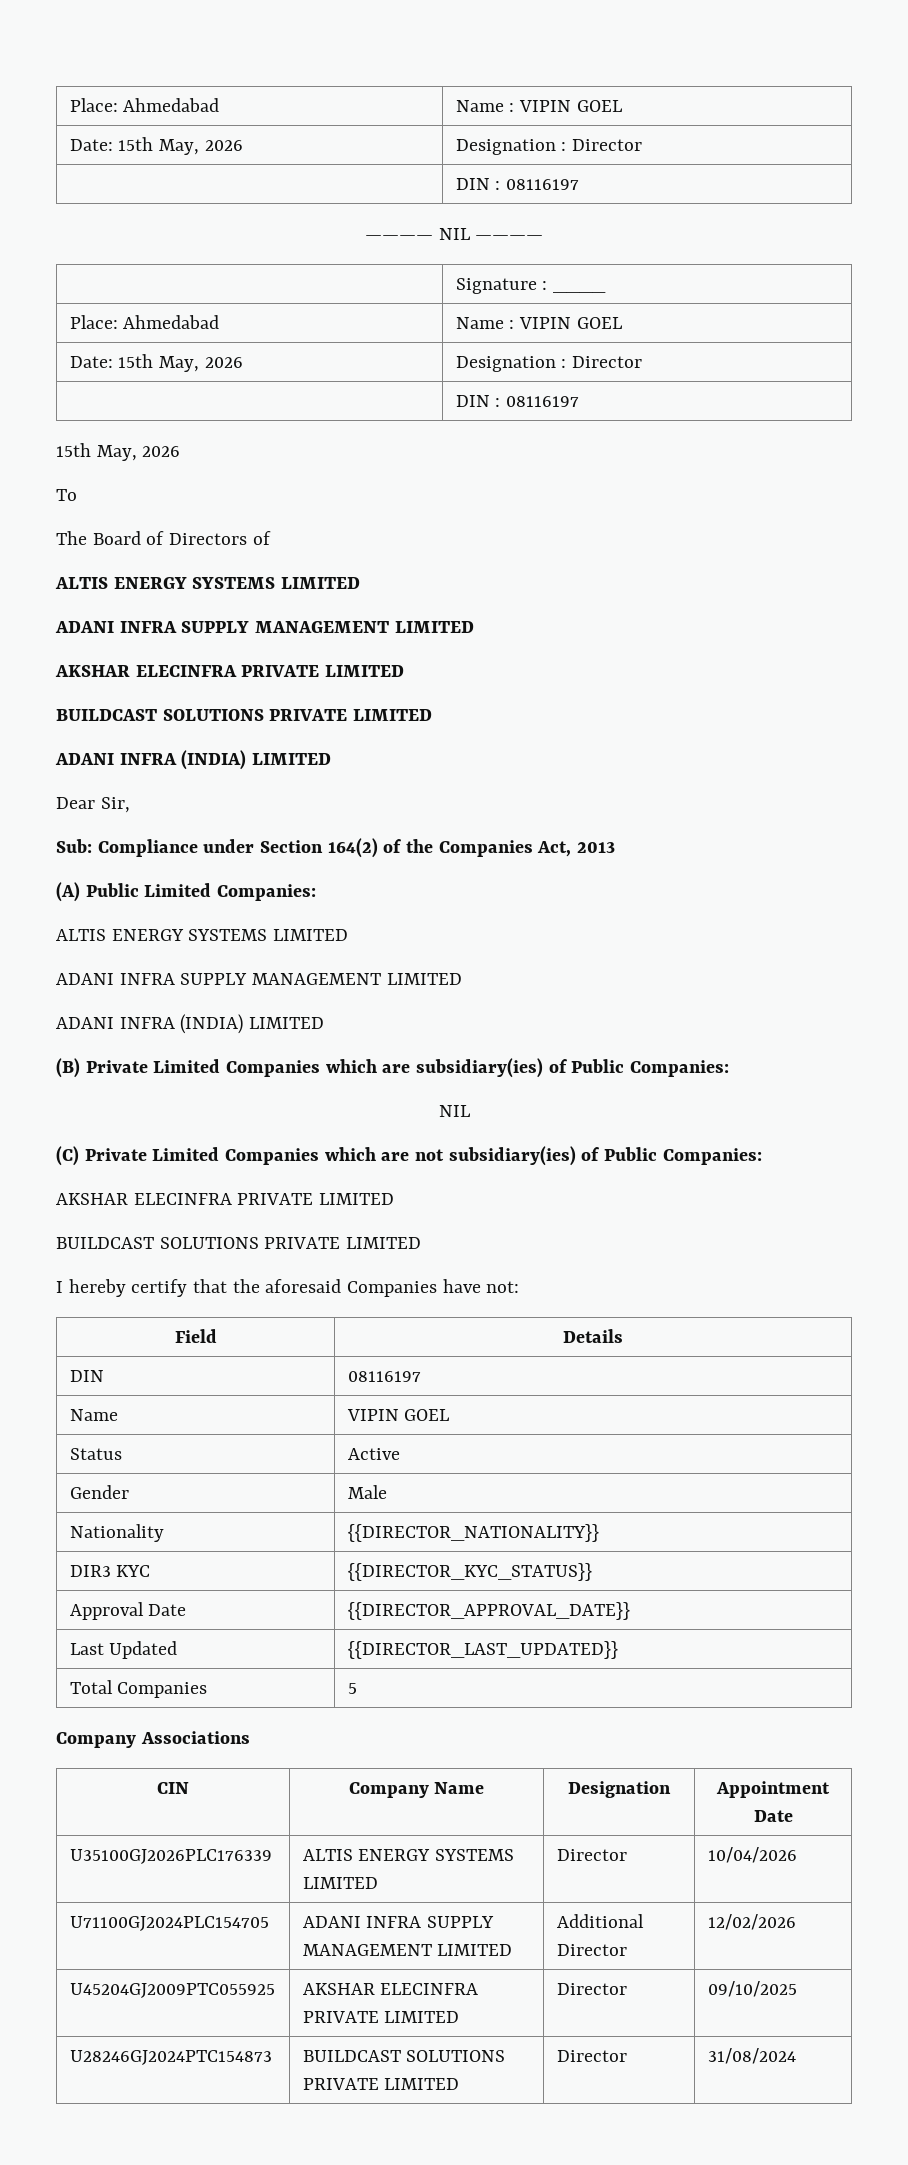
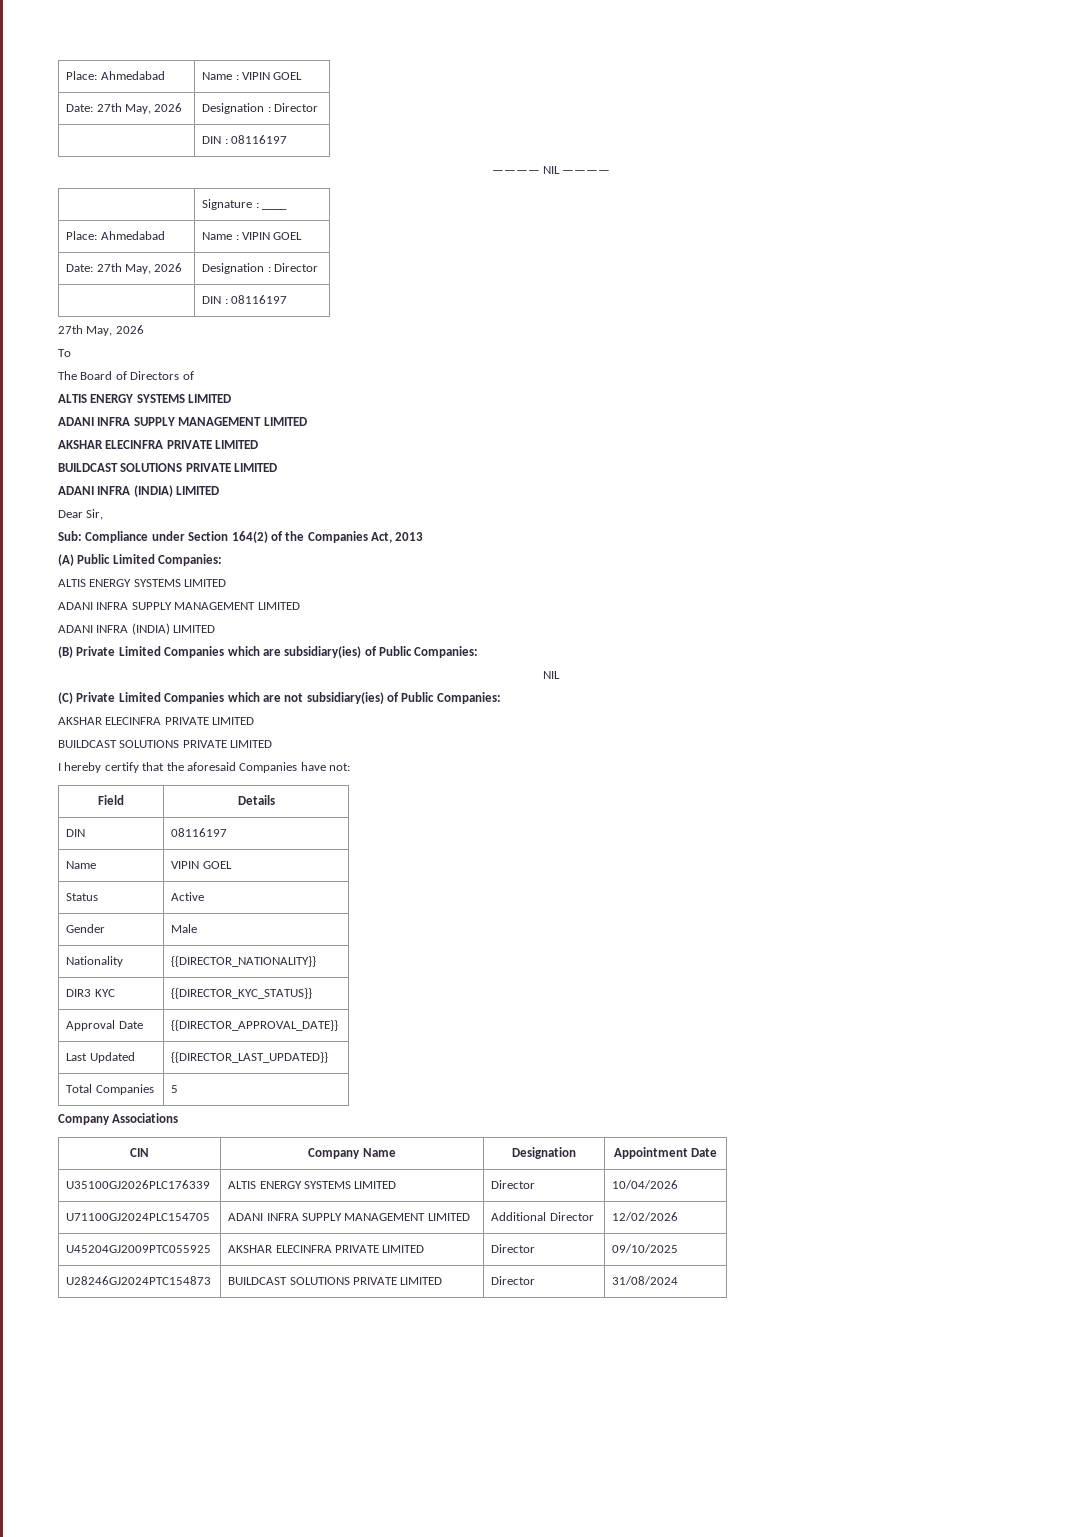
[69,98,220,112] [455,100,622,112] [69,137,154,151] Place: Ahmedabad | Name : VIPIN GOEL // Date: 15th -> [66,71,165,80] [202,72,303,80] [66,103,122,112] Place: Ahmedabad | Name : VIPIN GOEL // Date: 27th
[118,354,243,372] [455,356,642,372] [455,395,579,407] [56,443,91,457] 15th May, 2026 | Designation : Director // | DIN : 08116197 // 15th -> [96,263,183,274] [202,263,319,274] [202,295,288,304] [58,325,83,334] 27th May, 2026 | Designation : Director // | DIN : 08116197 // 27th

